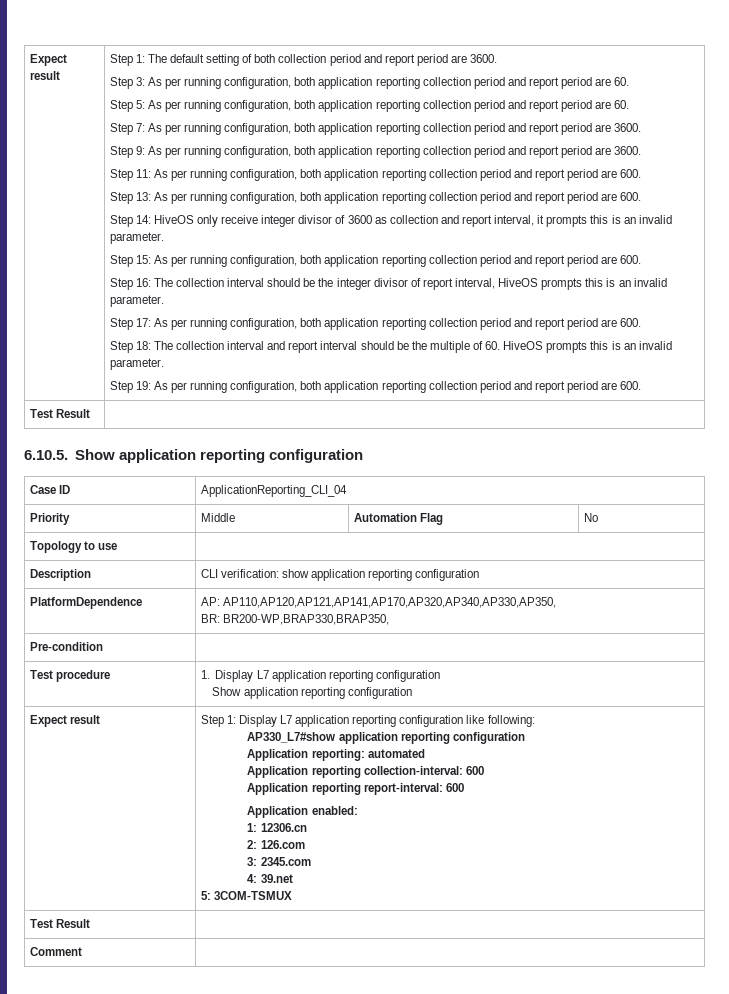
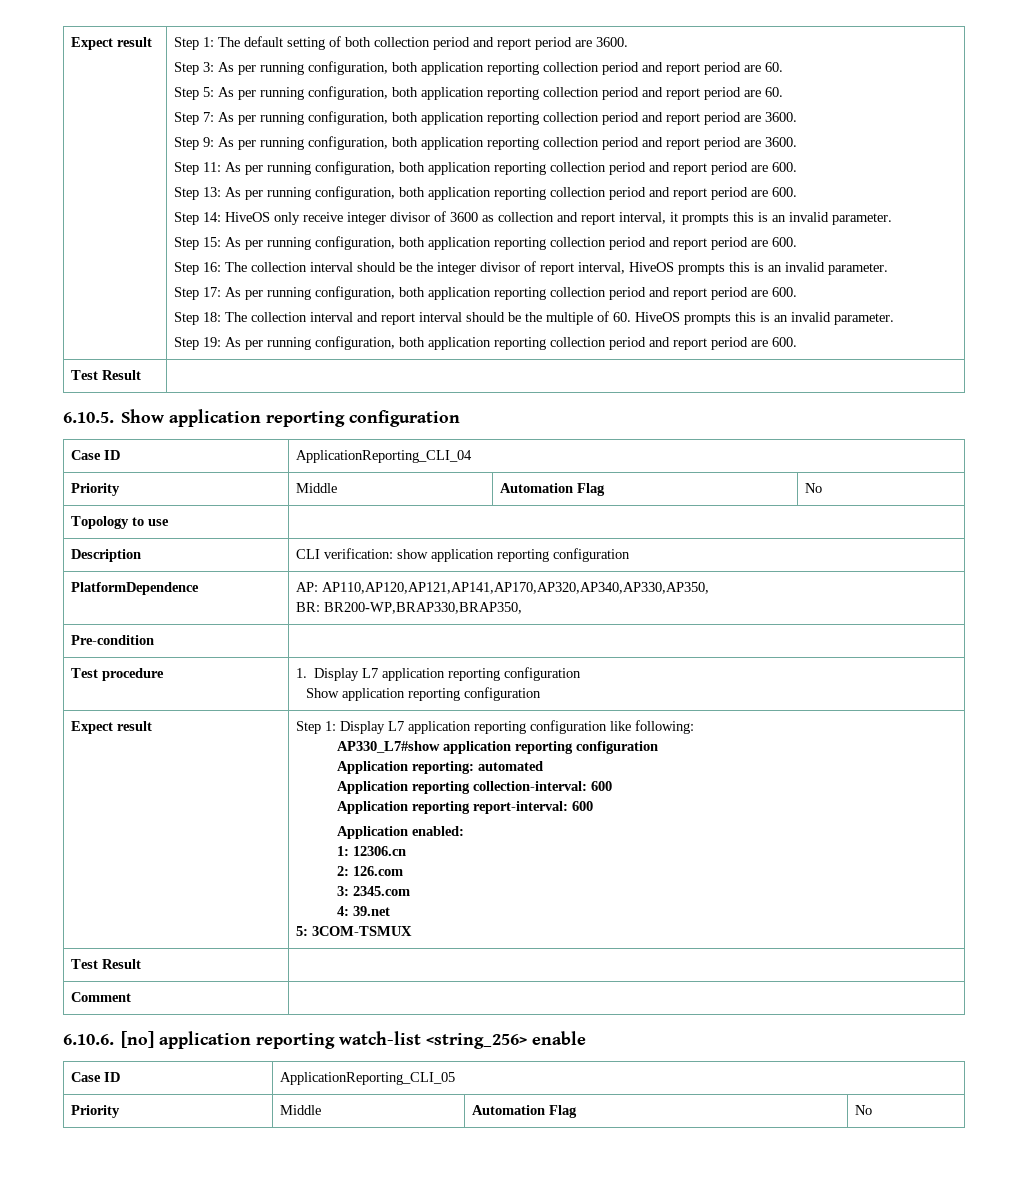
(82, 951) none -> [63,1031,587,1049] [70,1072,120,1082] [279,1072,455,1085] [70,1105,120,1118] [279,1105,321,1115] [471,1105,577,1118] [854,1105,872,1115] // 6.10.6. [no] application reporting watch-list <string_256> enable // Case ID | ApplicationReporting_CLI_05 // Priority | Middle | Automation Flag | No

